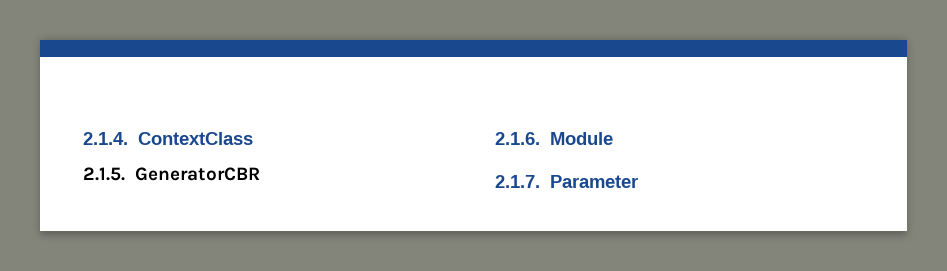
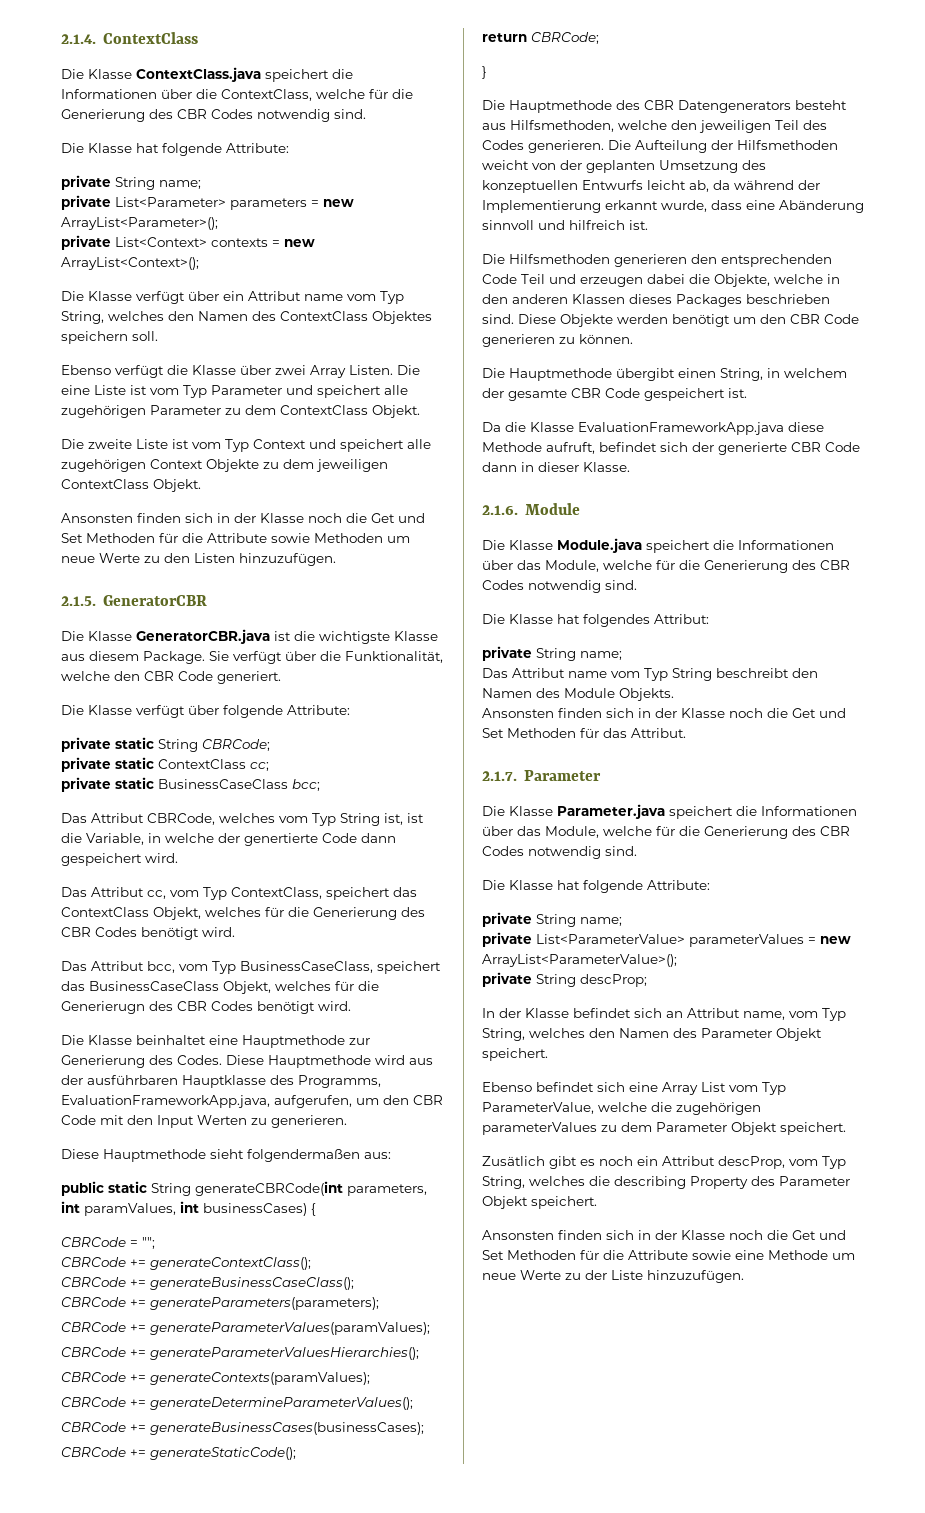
[83,167,260,181] [495,132,613,145] [495,175,638,188] 2.1.5. GeneratorCBR // 2.1.6. Module // 2.1.7. Parameter -> [61,67,353,82] [61,89,413,101] [61,109,366,122] [61,143,289,156] [61,175,201,190] [61,195,354,210] [61,217,218,230] [61,235,315,250] [61,257,199,270] [61,291,404,304] [61,311,432,324] [61,331,158,344] [61,365,420,378] [61,385,408,398] [61,405,420,418] [61,439,431,452] [61,459,388,472] [61,479,201,492] [61,513,425,523] [61,533,410,543] [61,553,336,566] [61,595,207,606] [61,629,438,644] [61,651,443,664] [61,671,281,684] [61,705,350,718] [61,737,270,752] [61,757,269,772] [61,777,320,792] [61,813,424,826] [61,833,396,846] [61,853,178,866] [61,887,417,900] [61,907,425,920] [61,927,235,940] [61,961,441,974] [61,981,379,994] [61,1001,351,1014] [61,1035,370,1048] [61,1055,433,1068] [61,1075,381,1088] [61,1095,443,1108] [61,1115,347,1128] [61,1149,391,1162] [61,1181,427,1196] [61,1201,316,1216] [61,1237,155,1249] [61,1257,311,1270] [61,1277,354,1290] [61,1297,379,1310] [61,1322,430,1335] [61,1347,419,1360] [61,1372,370,1385] [61,1397,413,1410] [61,1422,424,1435] [61,1447,296,1460] [482,32,599,44] [482,66,487,79] [482,100,847,113] [482,120,827,133] [482,140,838,153] [482,160,766,173] [482,180,820,193] [482,200,864,213] [482,220,648,230] [482,254,832,267] [482,274,840,287] [482,294,830,307] [482,314,859,327] [482,334,633,347] [482,368,847,381] [482,388,747,401] [482,422,824,435] [482,442,860,455] [482,462,630,472] [482,503,580,515] [482,538,834,553] [482,560,850,573] [482,580,637,593] [482,614,709,627] [482,646,622,661] [482,668,818,681] [482,688,674,701] [482,708,846,718] [482,728,686,738] [482,770,601,781] [482,804,857,819] [482,826,850,839] [482,846,637,859] [482,880,710,893] [482,912,622,927] [482,932,851,947] [482,954,677,967] [482,972,647,987] [482,1008,846,1021] [482,1028,822,1041] [482,1048,548,1061] [482,1082,786,1095] [482,1102,761,1115] [482,1122,846,1135] [482,1156,846,1169] [482,1176,850,1189] [482,1196,597,1209] [482,1230,846,1240] [482,1250,855,1260] [482,1270,744,1283] Die Klasse ContextClass.java speichert die Informationen über die ContextClass, welche für die Generierung des CBR Codes notwendig sind. // Die Klasse hat folgende Attribute: // private String name; // private List<Parameter> parameters = new ArrayList<Parameter>(); // private List<Context> contexts = new ArrayList<Context>(); // Die Klasse verfügt über ein Attribut name vom Typ String, welches den Namen des ContextClass Objektes speichern soll. // Ebenso verfügt die Klasse über zwei Array Listen. Die eine Liste ist vom Typ Parameter und speichert alle zugehörigen Parameter zu dem ContextClass Objekt. // Die zweite Liste ist vom Typ Context und speichert alle zugehörigen Context Objekte zu dem jeweiligen ContextClass Objekt. // Ansonsten finden sich in der Klasse noch die Get und Set Methoden für die Attribute sowie Methoden um neue Werte zu den Listen hinzuzufügen. // 2.1.5. GeneratorCBR // Die Klasse GeneratorCBR.java ist die wichtigste Klasse aus diesem Package. Sie verfügt über die Funktionalität, welche den CBR Code generiert. // Die Klasse verfügt über folgende Attribute: // private static String CBRCode; // private static ContextClass cc; // private static BusinessCaseClass bcc; // Das Attribut CBRCode, welches vom Typ String ist, ist die Variable, in welche der genertierte Code dann gespeichert wird. // Das Attribut cc, vom Typ ContextClass, speichert das ContextClass Objekt, welches für die Generierung des CBR Codes benötigt wird. // Das Attribut bcc, vom Typ BusinessCaseClass, speichert das BusinessCaseClass Objekt, welches für die Generierugn des CBR Codes benötigt wird. // Die Klasse beinhaltet eine Hauptmethode zur Generierung des Codes. Diese Hauptmethode wird aus der ausführbaren Hauptklasse des Programms, EvaluationFrameworkApp.java, aufgerufen, um den CBR Code mit den Input Werten zu generieren. // Diese Hauptmethode sieht folgendermaßen aus: // public static String generateCBRCode(int parameters, int paramValues, int businessCases) { // CBRCode = ""; // CBRCode += generateContextClass(); // CBRCode += generateBusinessCaseClass(); // CBRCode += generateParameters(parameters); // CBRCode += generateParameterValues(paramValues); // CBRCode += generateParameterValuesHierarchies(); // CBRCode += generateContexts(paramValues); // CBRCode += generateDetermineParameterValues(); // CBRCode += generateBusinessCases(businessCases); // CBRCode += generateStaticCode(); // return CBRCode; // } // Die Hauptmethode des CBR Datengenerators besteht aus Hilfsmethoden, welche den jeweiligen Teil des Codes generieren. Die Aufteilung der Hilfsmethoden weicht von der geplanten Umsetzung des konzeptuellen Entwurfs leicht ab, da während der Implementierung erkannt wurde, dass eine Abänderung sinnvoll und hilfreich ist. // Die Hilfsmethoden generieren den entsprechenden Code Teil und erzeugen dabei die Objekte, welche in den anderen Klassen dieses Packages beschrieben sind. Diese Objekte werden benötigt um den CBR Code generieren zu können. // Die Hauptmethode übergibt einen String, in welchem der gesamte CBR Code gespeichert ist. // Da die Klasse EvaluationFrameworkApp.java diese Methode aufruft, befindet sich der generierte CBR Code dann in dieser Klasse. // 2.1.6. Module // Die Klasse Module.java speichert die Informationen über das Module, welche für die Generierung des CBR Codes notwendig sind. // Die Klasse hat folgendes Attribut: // private String name; // Das Attribut name vom Typ String beschreibt den Namen des Module Objekts. // Ansonsten finden sich in der Klasse noch die Get und Set Methoden für das Attribut. // 2.1.7. Parameter // Die Klasse Parameter.java speichert die Informationen über das Module, welche für die Generierung des CBR Codes notwendig sind. // Die Klasse hat folgende Attribute: // private String name; // private List<ParameterValue> parameterValues = new ArrayList<ParameterValue>(); // private String descProp; // In der Klasse befindet sich an Attribut name, vom Typ String, welches den Namen des Parameter Objekt speichert. // Ebenso befindet sich eine Array List vom Typ ParameterValue, welche die zugehörigen parameterValues zu dem Parameter Objekt speichert. // Zusätlich gibt es noch ein Attribut descProp, vom Typ String, welches die describing Property des Parameter Objekt speichert. // Ansonsten finden sich in der Klasse noch die Get und Set Methoden für die Attribute sowie eine Methode um neue Werte zu der Liste hinzuzufügen.

